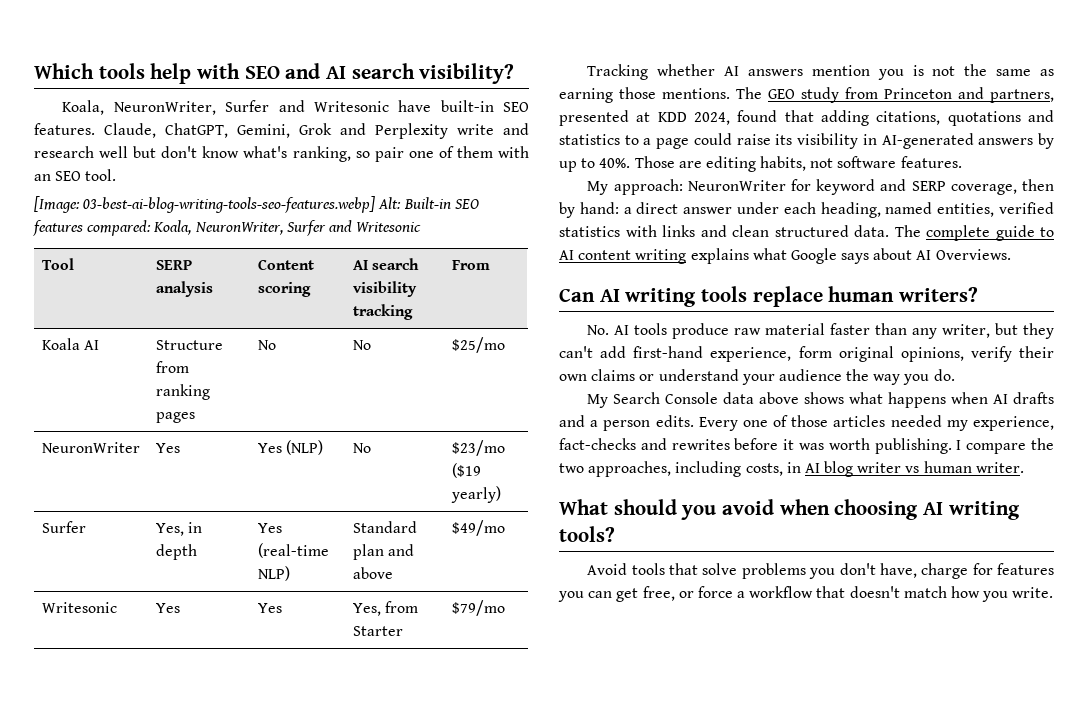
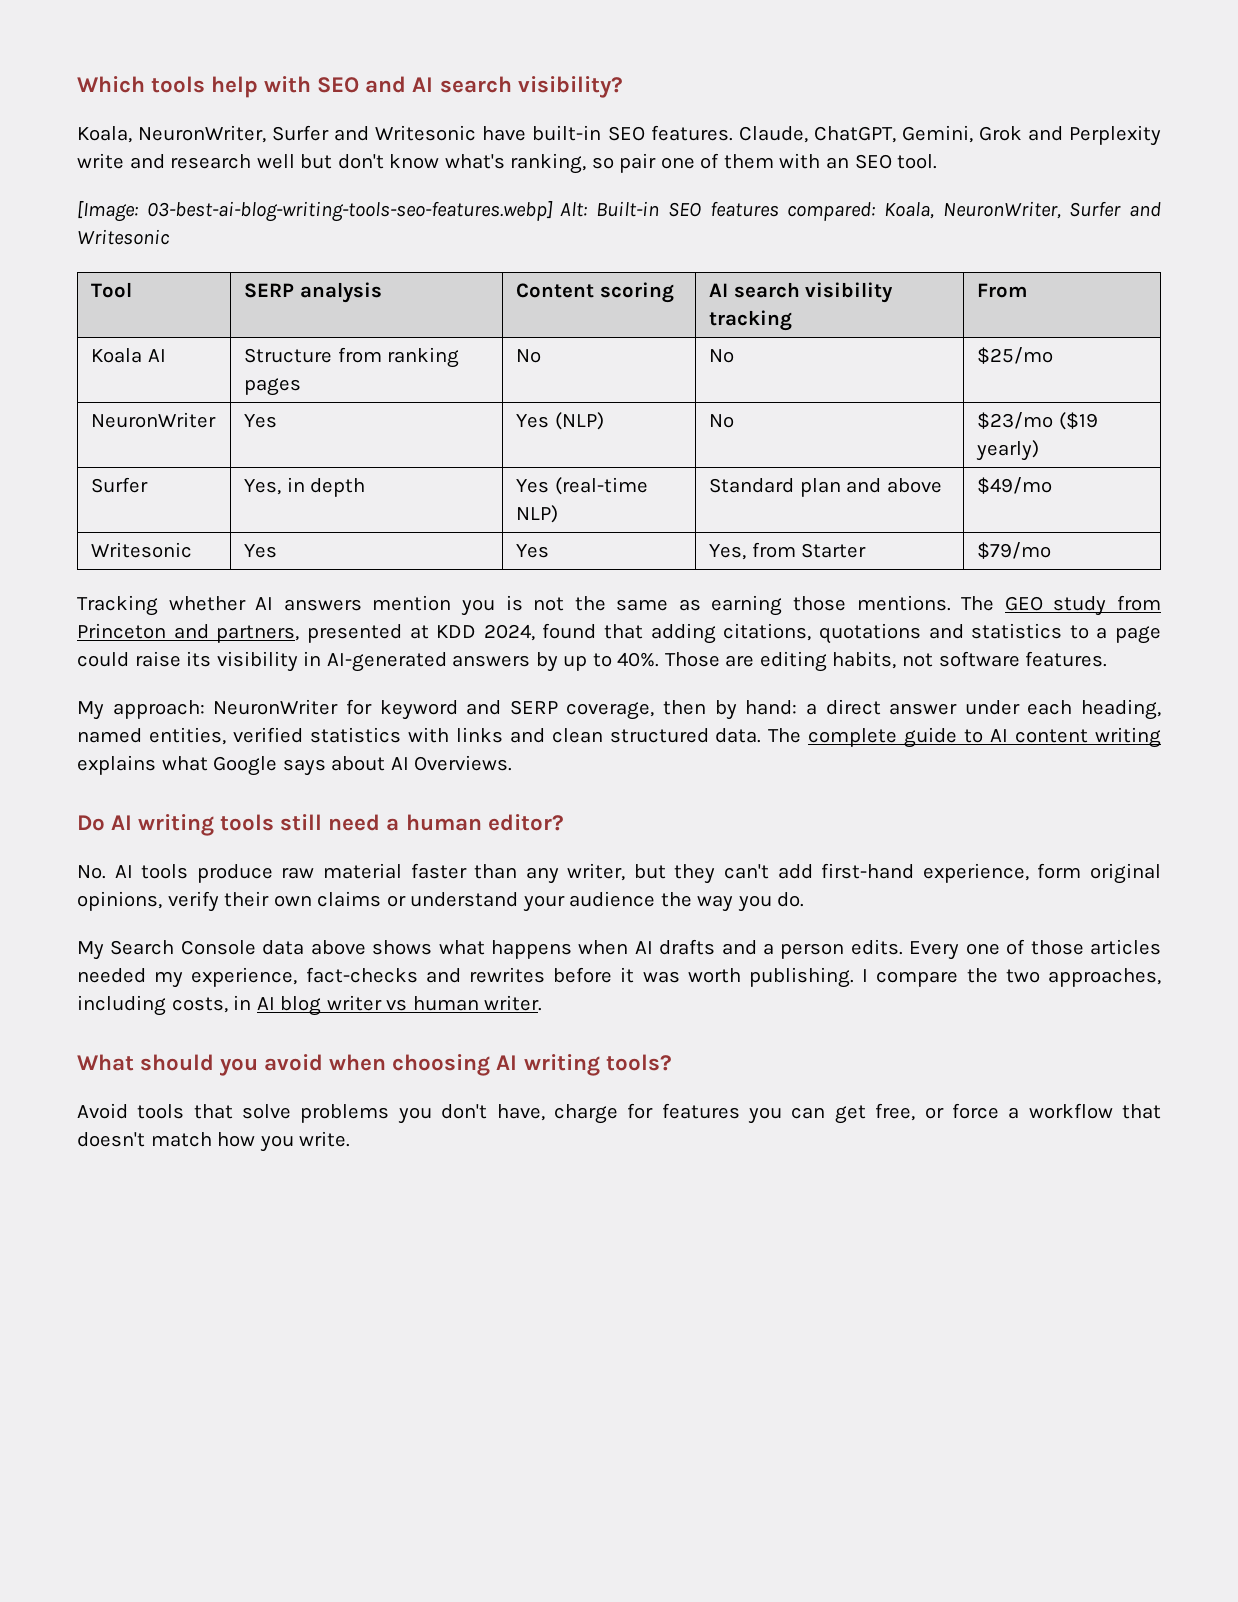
[559,289,595,302] Can -> [77,815,105,831] Do
[752,286,979,307] replace human writers? -> [280,814,564,831] still need a human editor?

